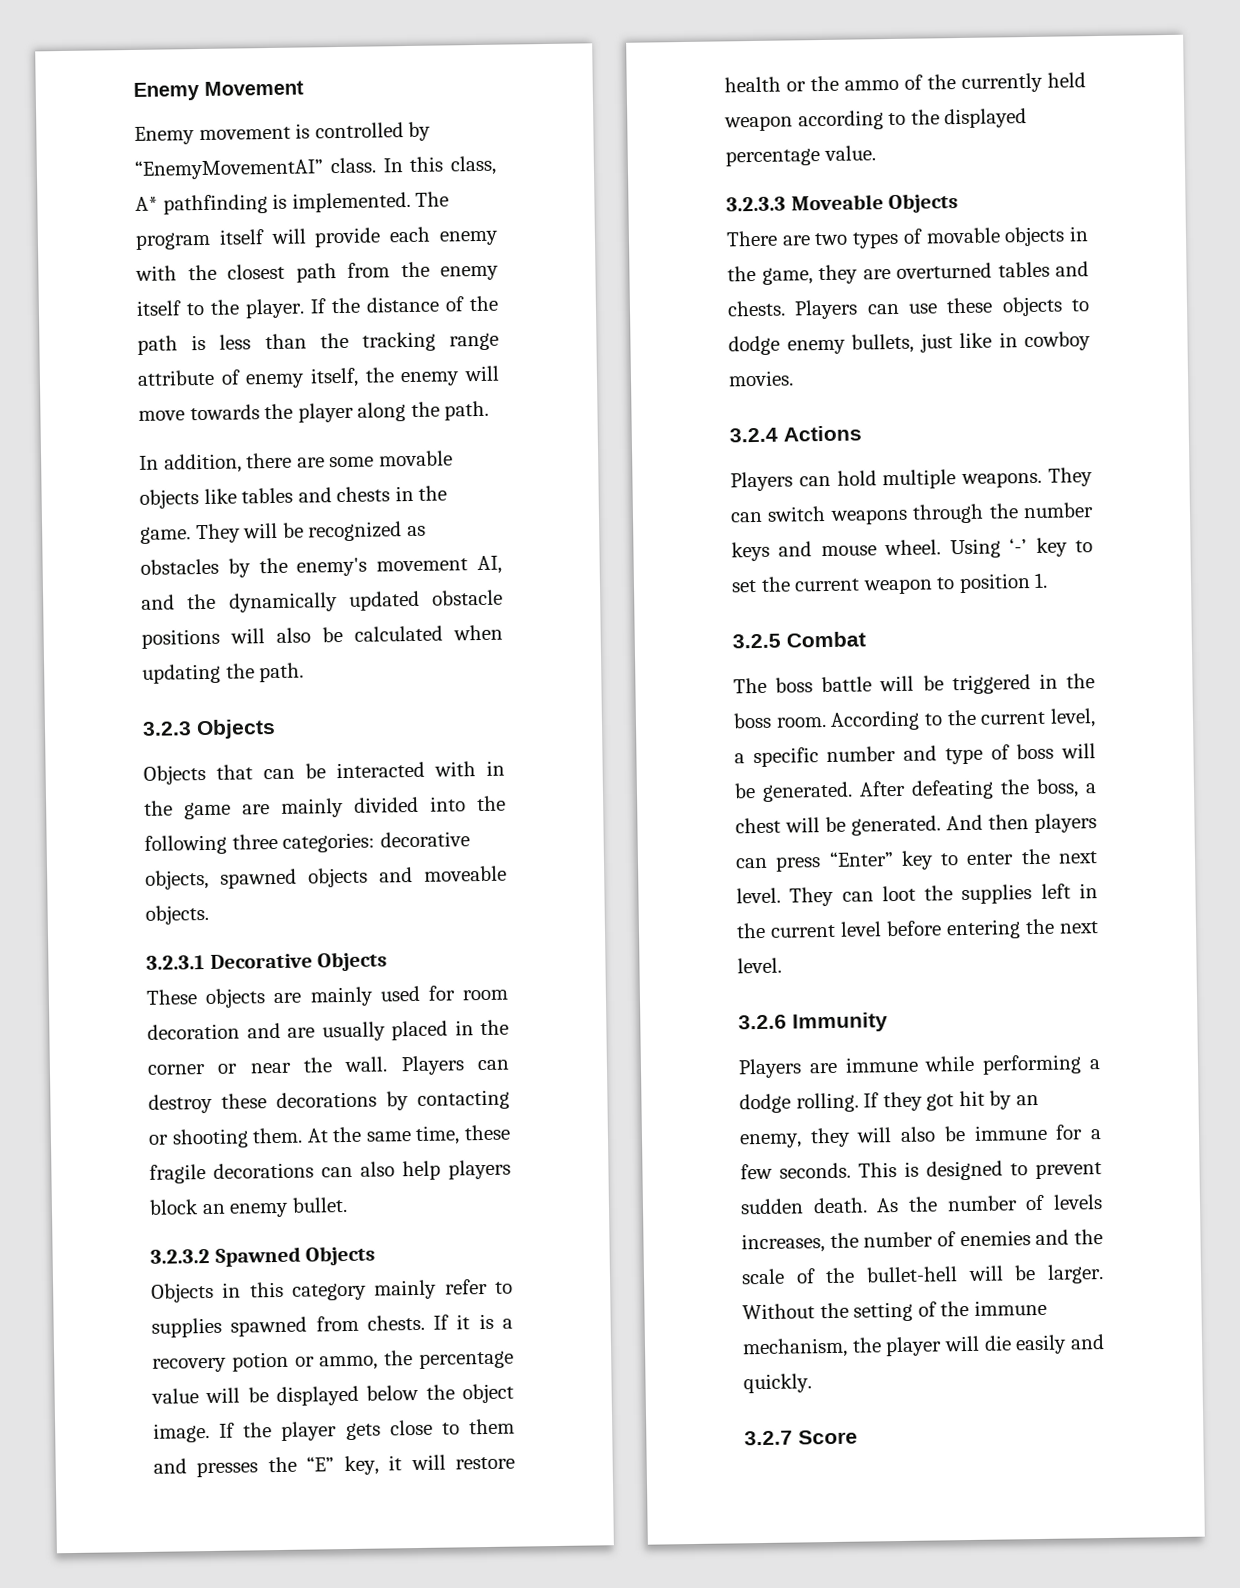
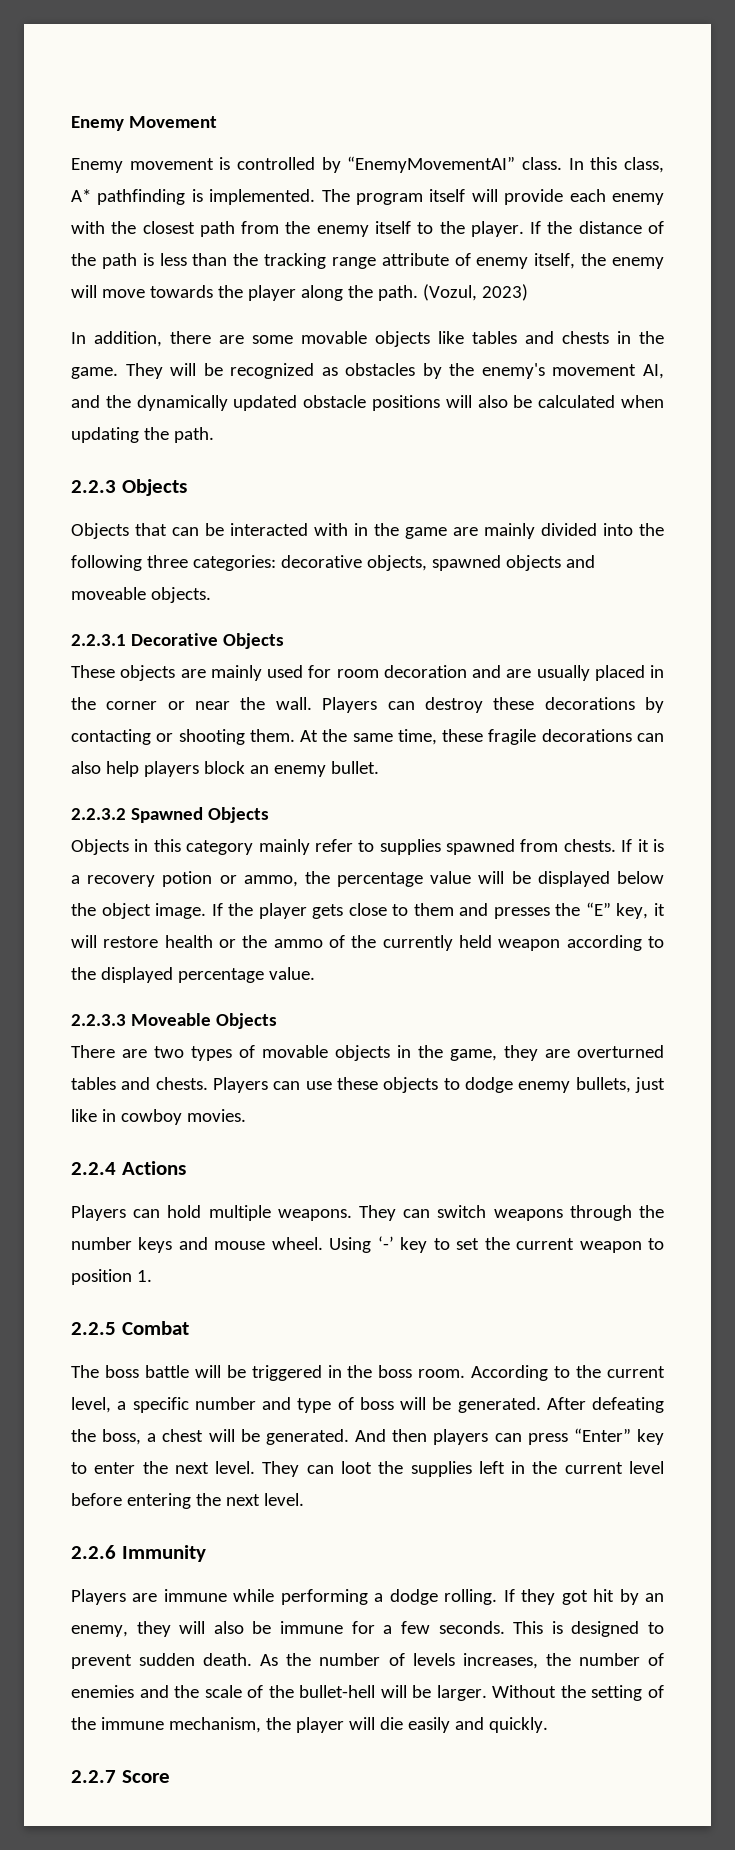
(490, 410) none -> [422,284,528,301] (Vozul, 2023)
[142,721,192,736] 3.2.3 -> [71,480,116,493] 2.2.3
[146,955,205,970] 3.2.3.1 -> [71,634,126,646] 2.2.3.1
[150,1248,210,1264] 3.2.3.2 -> [71,808,126,820] 2.2.3.2
[726,196,786,212] 3.2.3.3 -> [71,1014,126,1026] 2.2.3.3
[729,427,778,443] 3.2.4 -> [71,1162,116,1175] 2.2.4
[732,633,781,649] 3.2.5 -> [71,1322,116,1335] 2.2.5
[738,1014,787,1030] 3.2.6 -> [71,1545,116,1559] 2.2.6
[744,1430,793,1446] 3.2.7 -> [71,1770,116,1783] 2.2.7

